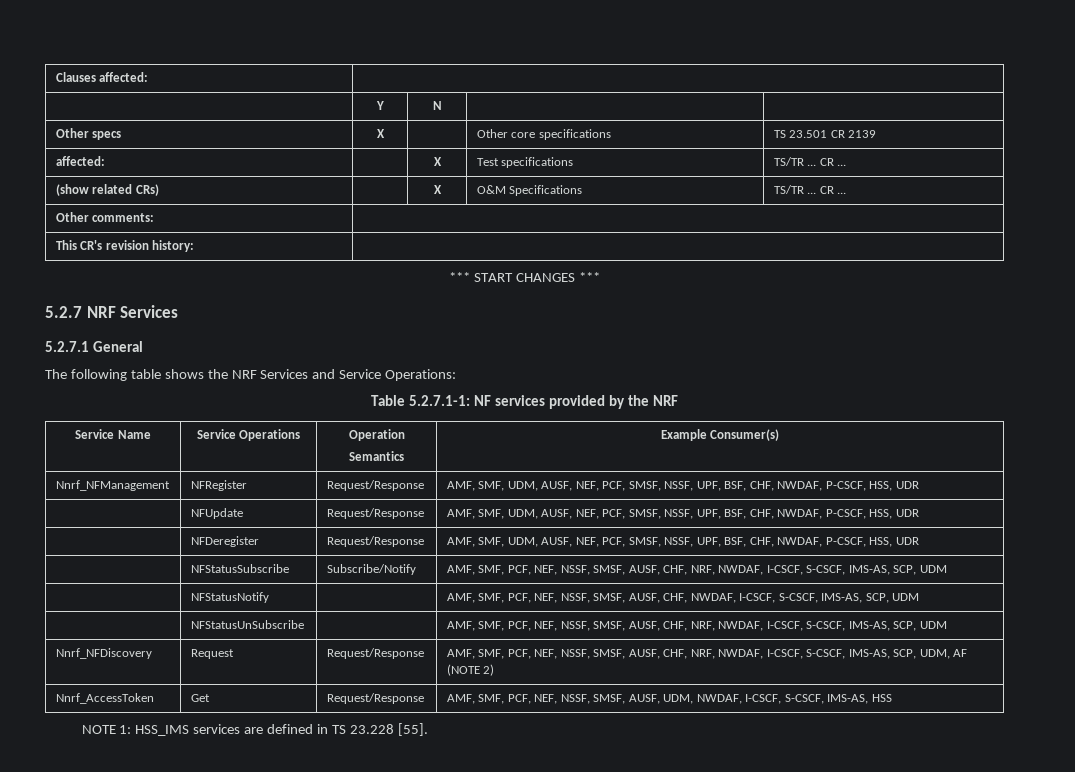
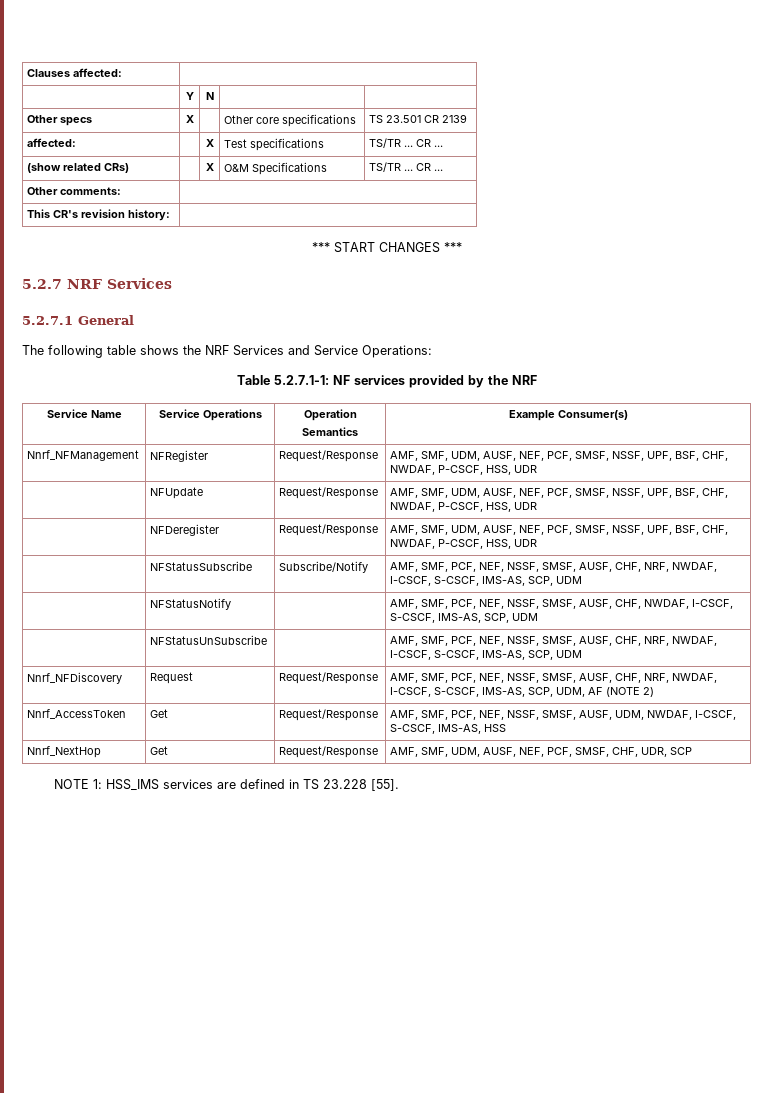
(892, 698) none -> [27,746,102,758] [150,746,169,755] [279,746,379,758] [390,747,693,757] // Nnrf_NextHop | Get | Request/Response | AMF, SMF, UDM, AUSF, NEF, PCF, SMSF, CHF, UDR, SCP

